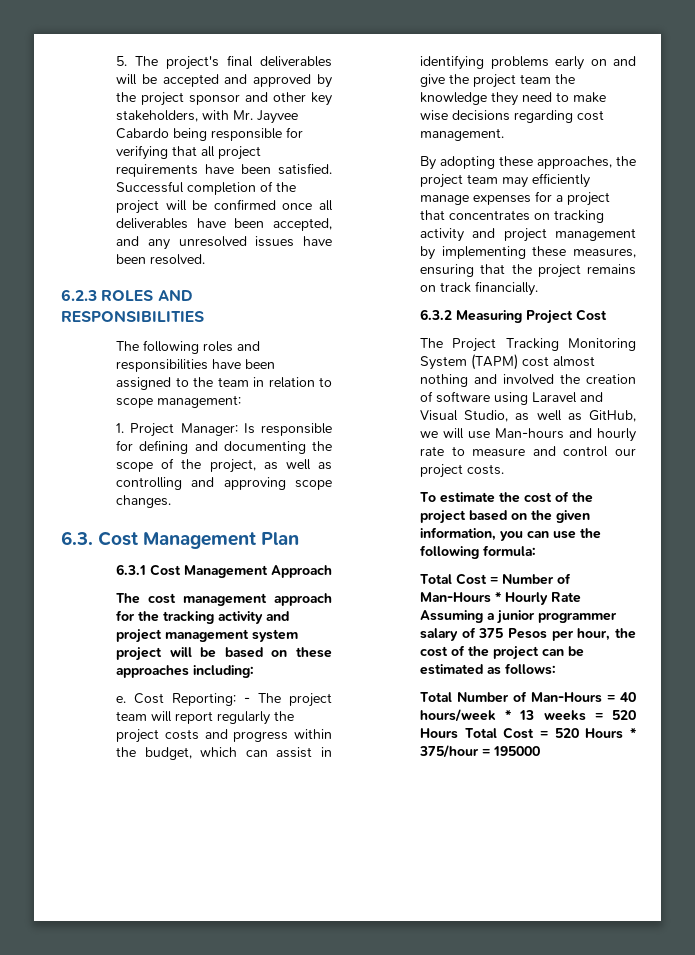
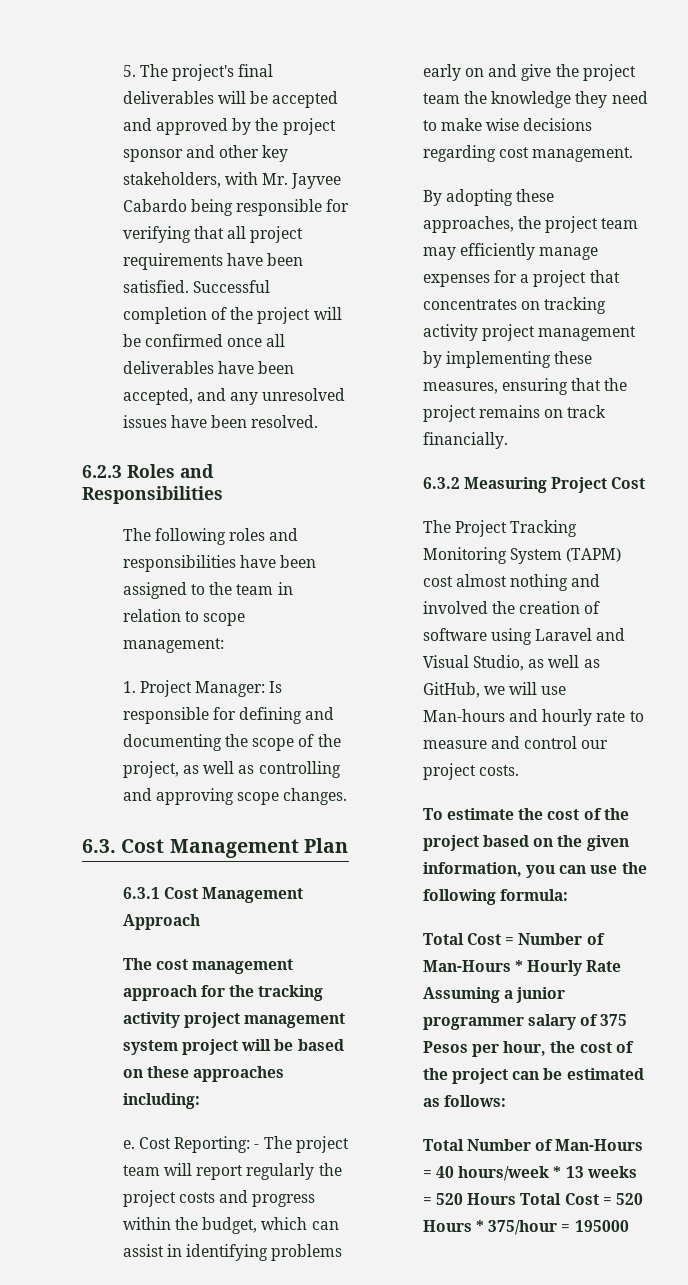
[101,289,193,301] [61,310,204,322] ROLES AND RESPONSIBILITIES -> [127,464,214,478] [82,486,223,504] Roles and Responsibilities
[265,611,289,621] and -> (180, 1020) none
[472,228,496,238] and -> (478, 332) none

